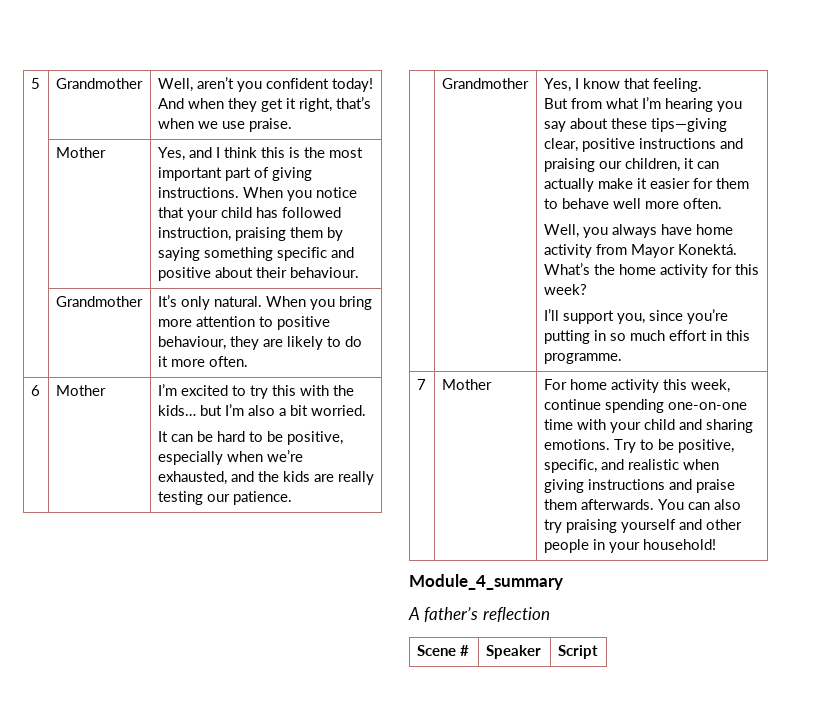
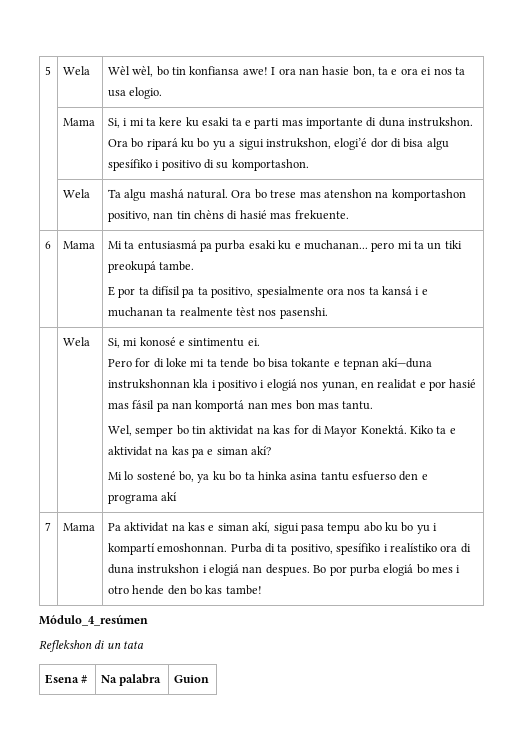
[55,78,143,89] [157,77,373,92] [157,97,372,112] [157,118,292,132] [55,147,106,158] [157,147,364,161] [157,167,312,181] [157,187,357,201] [157,207,341,221] [157,227,343,241] [157,247,354,261] [157,267,359,281] [55,296,143,307] [157,295,372,310] [157,316,330,330] [157,336,362,350] [157,356,248,367] [30,385,40,396] [55,385,106,396] [157,384,355,399] [157,404,367,416] [157,431,344,445] [157,450,303,465] [157,471,374,485] [157,491,292,505] [441,78,529,89] [543,78,702,92] [543,97,742,112] [543,118,727,132] [543,138,743,152] [543,158,719,172] [543,178,749,192] [543,198,722,209] [543,224,733,238] [543,244,737,258] [543,263,759,278] [543,284,587,295] [543,309,728,324] [543,330,751,344] [543,353,622,364] [416,379,426,390] [441,379,492,390] [543,379,730,393] [543,399,747,413] [543,419,753,433] [543,439,734,453] [543,459,719,473] [543,479,735,493] [543,499,741,510] [543,519,742,533] [543,539,716,553] [409,574,563,590] [408,607,550,622] [416,645,469,656] [485,645,541,659] [557,645,598,659] Grandmother | Well, aren’t you confident today! And when they get it right, that’s when we use praise. // | Mother | Yes, and I think this is the most important part of giving instructions. When you notice that your child has followed instruction, praising them by saying something specific and positive about their behaviour. // | Grandmother | It’s only natural. When you bring more attention to positive behaviour, they are likely to do it more often. // 6 | Mother | I’m excited to try this with the kids… but I’m also a bit worried. // It can be hard to be positive, especially when we’re exhausted, and the kids are really testing our patience. // | Grandmother | Yes, I know that feeling. // But from what I’m hearing you say about these tips—giving clear, positive instructions and praising our children, it can actually make it easier for them to behave well more often. // Well, you always have home activity from Mayor Konektá. What’s the home activity for this week? // I’ll support you, since you’re putting in so much effort in this programme. // 7 | Mother | For home activity this week, continue spending one-on-one time with your child and sharing emotions. Try to be positive, specific, and realistic when giving instructions and praise them afterwards. You can also try praising yourself and other people in your household! // Module_4_summary // A father’s reflection // Scene # | Speaker | Script -> [62,66,90,75] [107,66,465,77] [107,87,163,99] [62,118,95,126] [107,117,474,129] [107,138,449,150] [107,159,309,171] [62,189,90,198] [107,189,466,201] [107,210,349,222] [44,241,51,249] [62,241,95,249] [107,240,462,252] [107,261,195,273] [107,286,428,298] [107,307,328,319] [62,337,90,346] [107,337,260,348] [107,358,433,370] [107,379,477,391] [107,400,374,412] [107,425,456,437] [107,446,272,458] [107,471,428,483] [107,492,178,504] [44,522,51,531] [62,523,95,531] [107,522,438,534] [107,543,471,555] [107,564,461,576] [107,585,262,595] [39,615,148,626] [39,640,145,652] [44,674,89,684] [100,674,162,686] [173,675,209,683] Wela | Wèl wèl, bo tin konfiansa awe! I ora nan hasie bon, ta e ora ei nos ta usa elogio. // | Mama | Si, i mi ta kere ku esaki ta e parti mas importante di duna instrukshon. Ora bo ripará ku bo yu a sigui instrukshon, elogi’é dor di bisa algu spesífiko i positivo di su komportashon. // | Wela | Ta algu mashá natural. Ora bo trese mas atenshon na komportashon positivo, nan tin chèns di hasié mas frekuente. // 6 | Mama | Mi ta entusiasmá pa purba esaki ku e muchanan... pero mi ta un tiki preokupá tambe. // E por ta difísil pa ta positivo, spesialmente ora nos ta kansá i e muchanan ta realmente tèst nos pasenshi. // | Wela | Si, mi konosé e sintimentu ei. // Pero for di loke mi ta tende bo bisa tokante e tepnan akí—duna instrukshonnan kla i positivo i elogiá nos yunan, en realidat e por hasié mas fásil pa nan komportá nan mes bon mas tantu. // Wel, semper bo tin aktividat na kas for di Mayor Konektá. Kiko ta e aktividat na kas pa e siman akí? // Mi lo sostené bo, ya ku bo ta hinka asina tantu esfuerso den e programa akí // 7 | Mama | Pa aktividat na kas e siman akí, sigui pasa tempu abo ku bo yu i kompartí emoshonnan. Purba di ta positivo, spesífiko i realístiko ora di duna instrukshon i elogiá nan despues. Bo por purba elogiá bo mes i otro hende den bo kas tambe! // Módulo_4_resúmen // Reflekshon di un tata // Esena # | Na palabra | Guion

